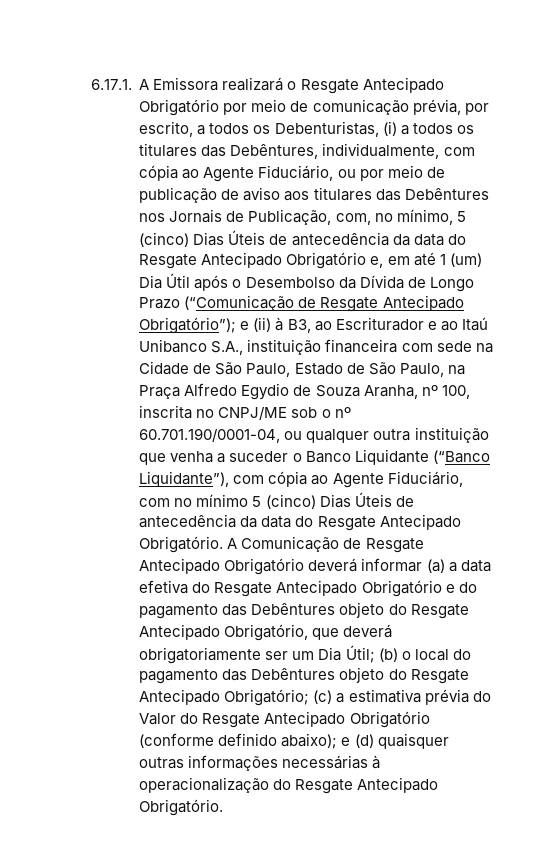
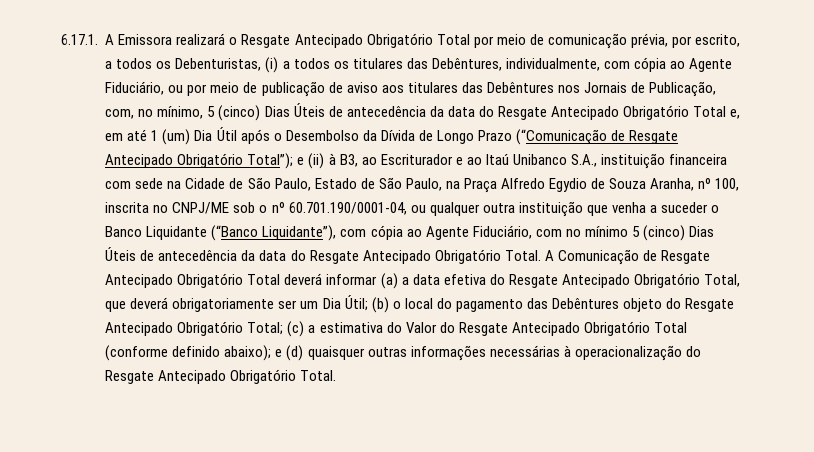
(220, 107) none -> [436,34,470,45] Total
(367, 260) none -> [693,106,727,117] Total
[139,317,237,334] Obrigatório”); -> [177,153,294,169] Obrigatório Total”);
[139,536,224,553] Obrigatório. -> [434,249,541,264] Obrigatório Total.
(305, 566) none -> [247,274,281,285] Total
[445,582,477,593] [139,602,469,619] [139,624,309,641] e do pagamento das Debêntures objeto do Resgate Antecipado Obrigatório, -> [703,274,740,287] Total,
[224,689,310,706] Obrigatório; -> [177,321,284,336] Obrigatório Total;
[424,689,469,705] prévia -> (383, 327) none
(430, 719) none -> [653,322,687,333] Total
[139,799,224,816] Obrigatório. -> [230,369,337,384] Obrigatório Total.

